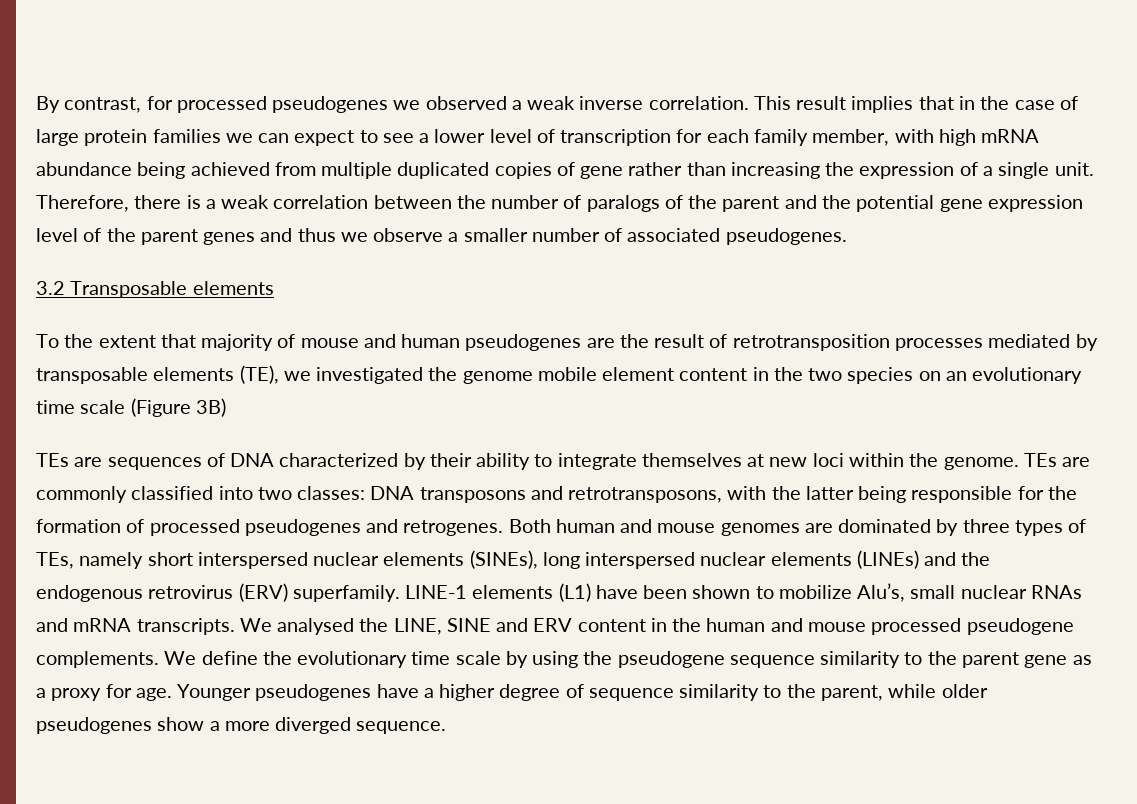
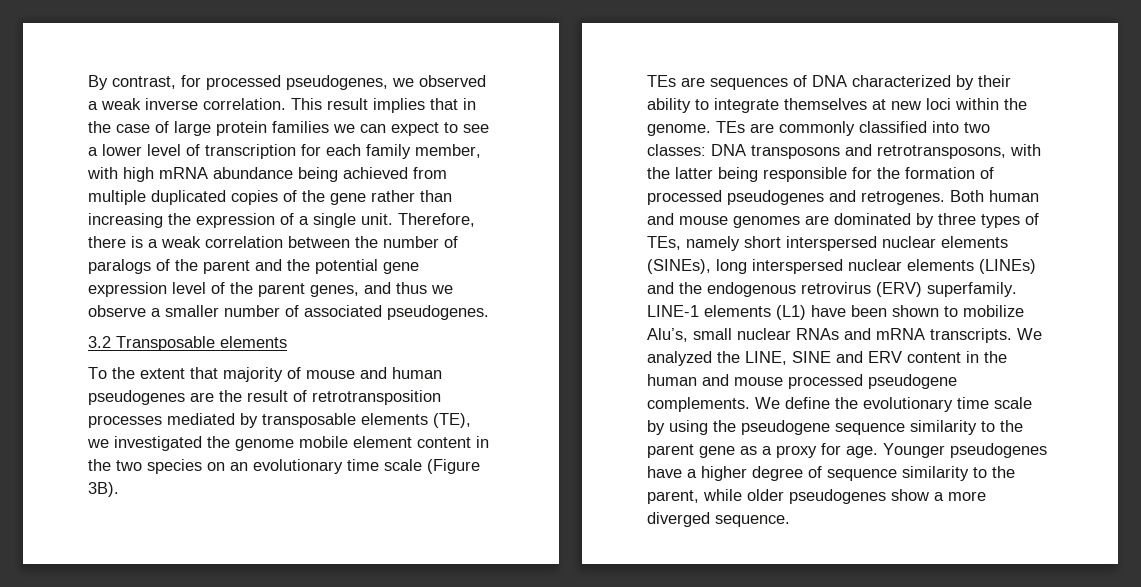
[272,96,389,113] pseudogenes -> [286,75,388,90] pseudogenes,
(575, 169) none -> [302,190,325,202] the
[203,232,256,245] genes -> [310,285,359,297] genes,
[195,398,226,417] 3B) -> [88,482,119,497] 3B).
[277,618,355,635] analysed -> [647,351,712,366] analyzed

